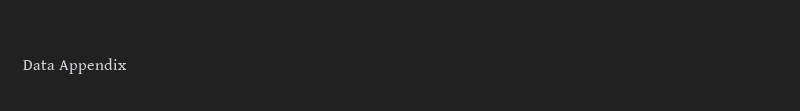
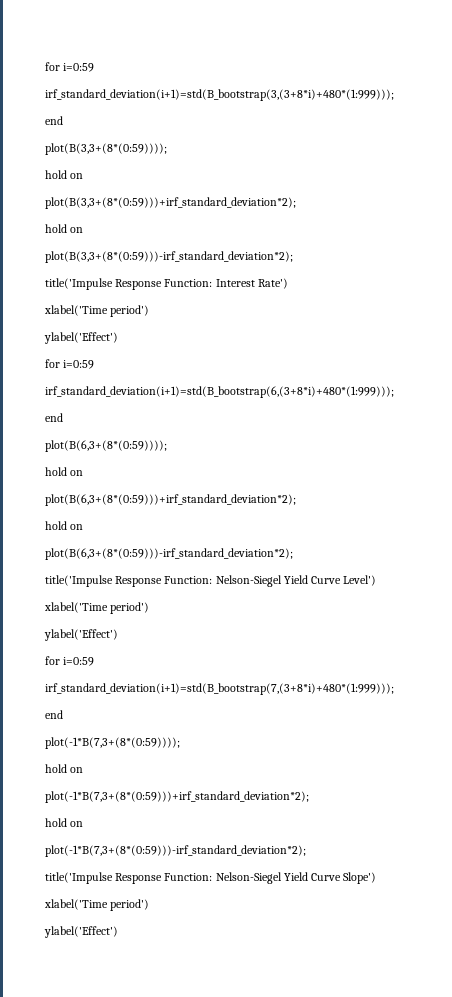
[23,58,128,74] Data Appendix -> [45,62,95,72] [45,89,394,101] [45,116,63,125] [45,143,167,155] [45,170,84,179] [45,197,296,209] [45,224,84,233] [45,251,293,263] [45,278,288,290] [44,305,150,317] [44,332,118,344] [45,359,95,369] [45,386,394,398] [45,413,63,422] [45,440,167,452] [45,467,84,476] [45,494,296,506] [45,521,84,530] [45,548,293,560] [45,575,377,587] [44,602,150,614] [44,629,118,641] [45,656,95,666] [45,683,394,695] [45,710,63,719] [45,737,180,749] [45,764,84,773] [45,791,309,803] [45,818,84,827] [45,845,306,857] [45,872,377,884] [44,899,150,911] [44,926,118,938] for i=0:59 // irf_standard_deviation(i+1)=std(B_bootstrap(3,(3+8*i)+480*(1:999))); // end // plot(B(3,3+(8*(0:59)))); // hold on // plot(B(3,3+(8*(0:59)))+irf_standard_deviation*2); // hold on // plot(B(3,3+(8*(0:59)))-irf_standard_deviation*2); // title('Impulse Response Function: Interest Rate') // xlabel('Time period') // ylabel('Effect') // for i=0:59 // irf_standard_deviation(i+1)=std(B_bootstrap(6,(3+8*i)+480*(1:999))); // end // plot(B(6,3+(8*(0:59)))); // hold on // plot(B(6,3+(8*(0:59)))+irf_standard_deviation*2); // hold on // plot(B(6,3+(8*(0:59)))-irf_standard_deviation*2); // title('Impulse Response Function: Nelson-Siegel Yield Curve Level') // xlabel('Time period') // ylabel('Effect') // for i=0:59 // irf_standard_deviation(i+1)=std(B_bootstrap(7,(3+8*i)+480*(1:999))); // end // plot(-1*B(7,3+(8*(0:59)))); // hold on // plot(-1*B(7,3+(8*(0:59)))+irf_standard_deviation*2); // hold on // plot(-1*B(7,3+(8*(0:59)))-irf_standard_deviation*2); // title('Impulse Response Function: Nelson-Siegel Yield Curve Slope') // xlabel('Time period') // ylabel('Effect')

